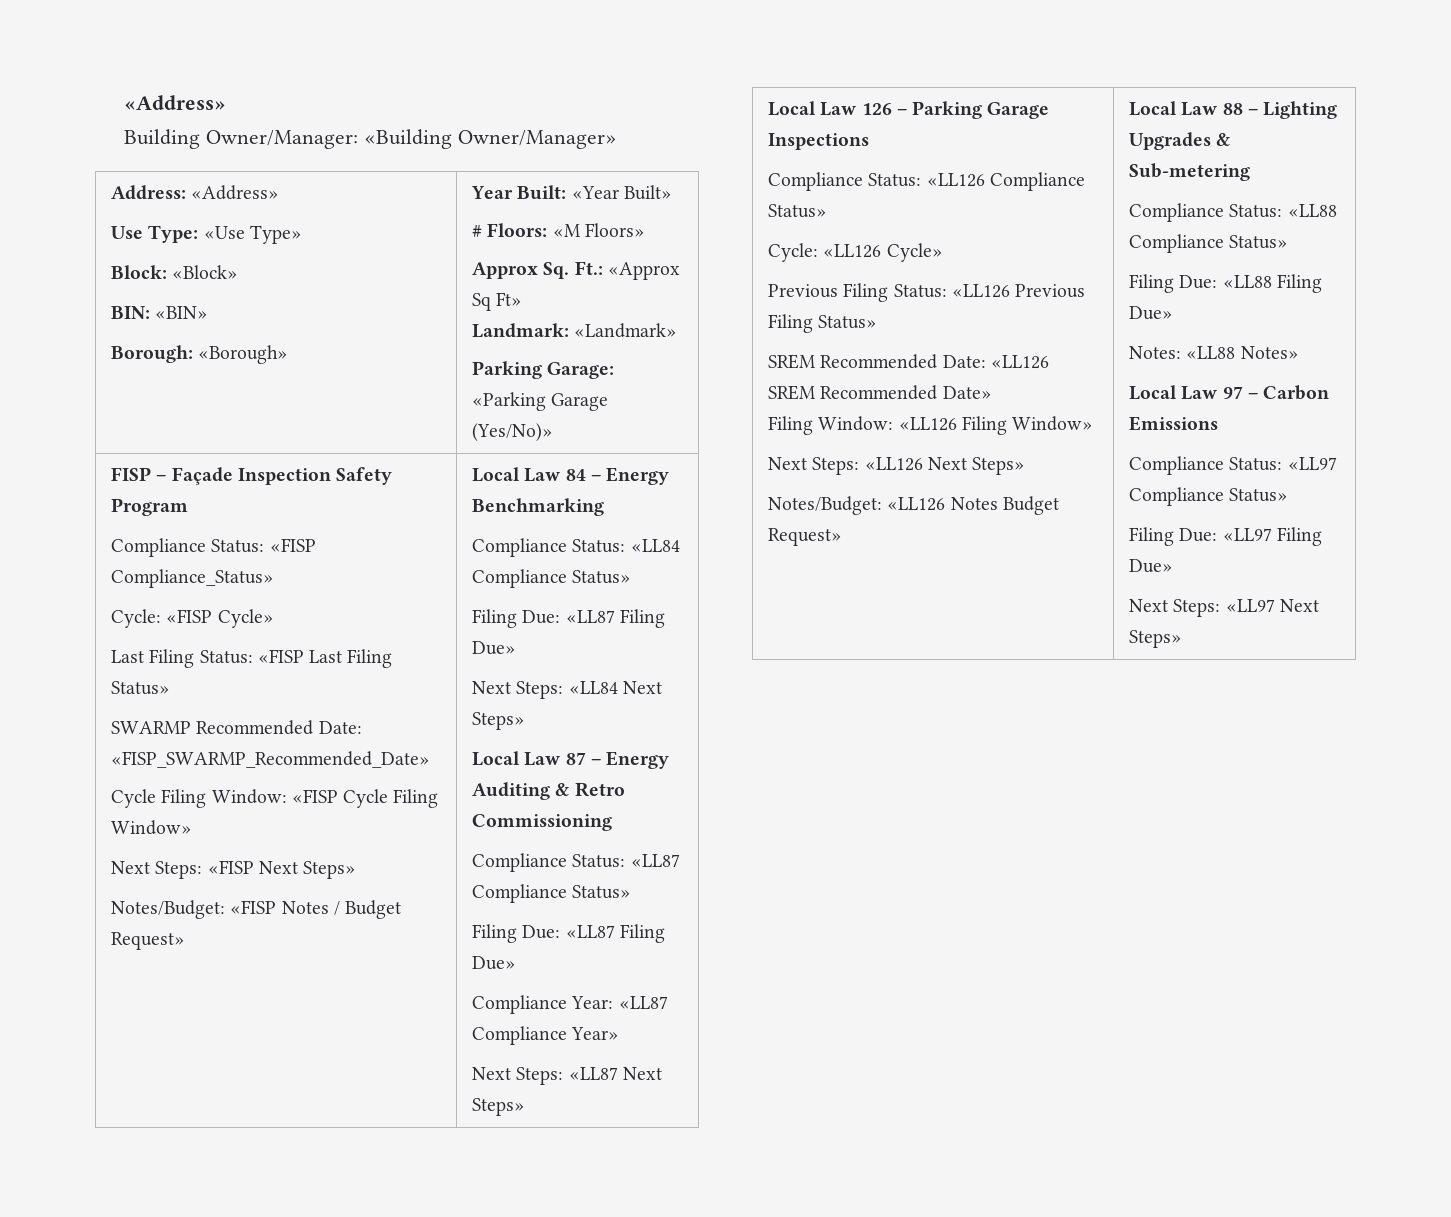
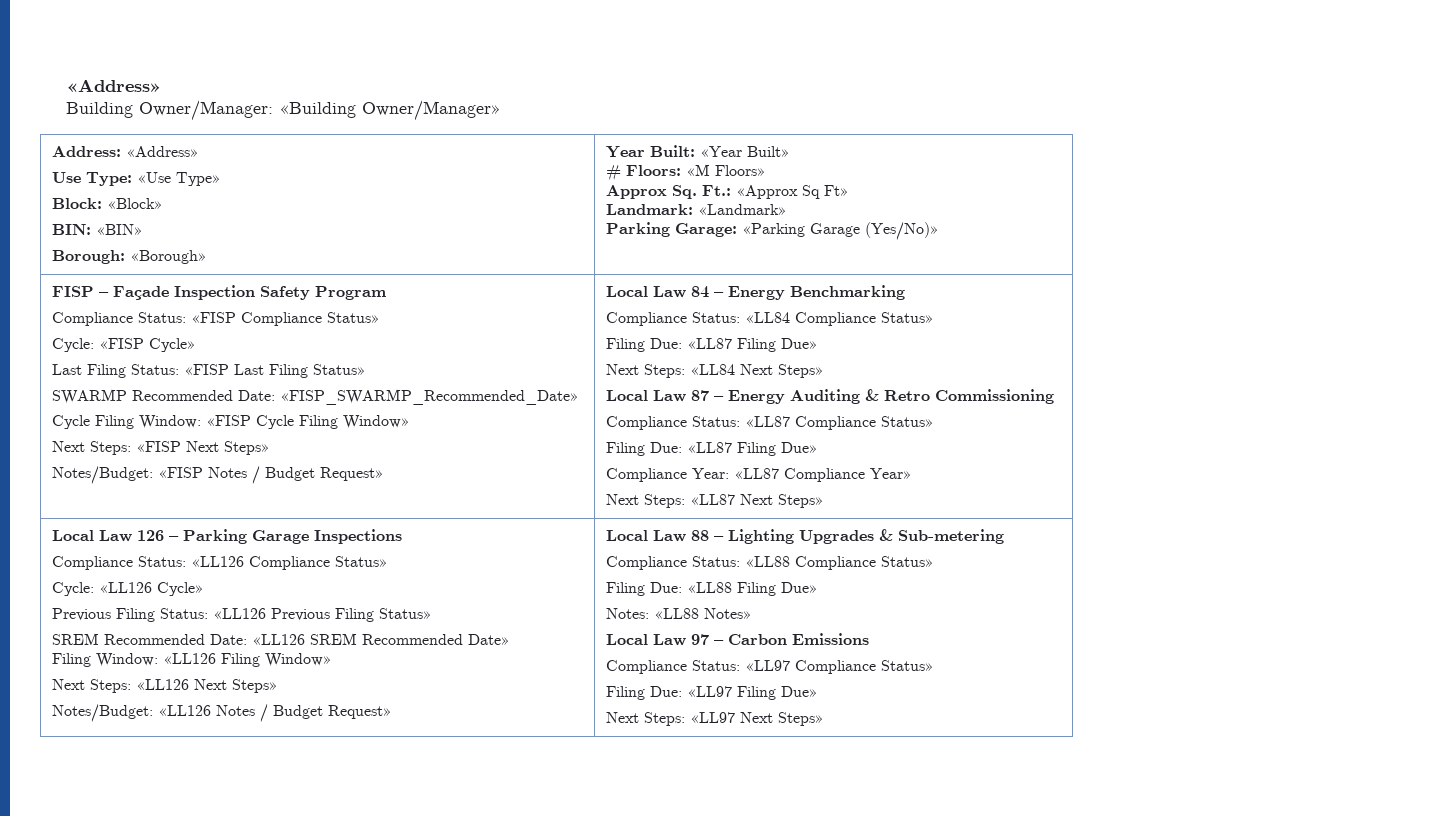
[111,569,275,588] Compliance_Status» -> [241,312,381,326] Compliance Status»
(998, 503) none -> [260,704,269,722] /

